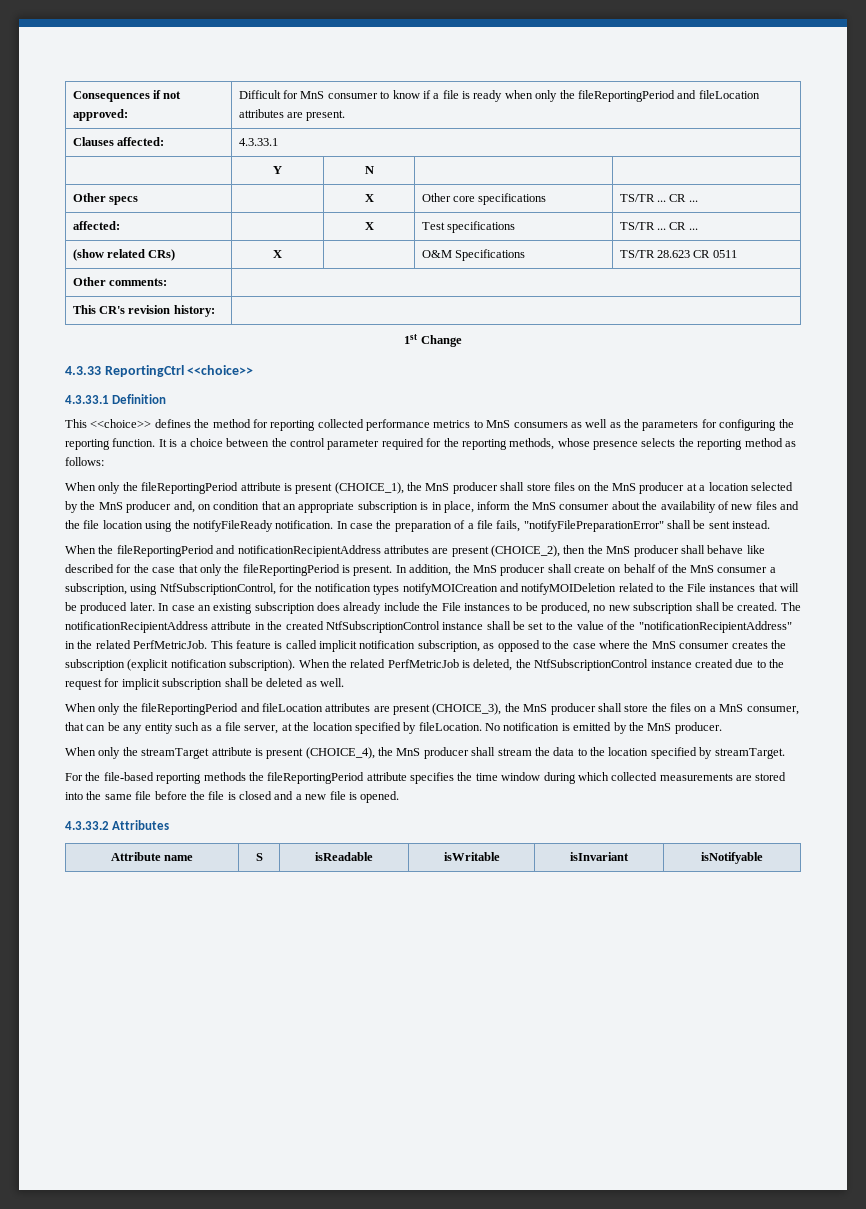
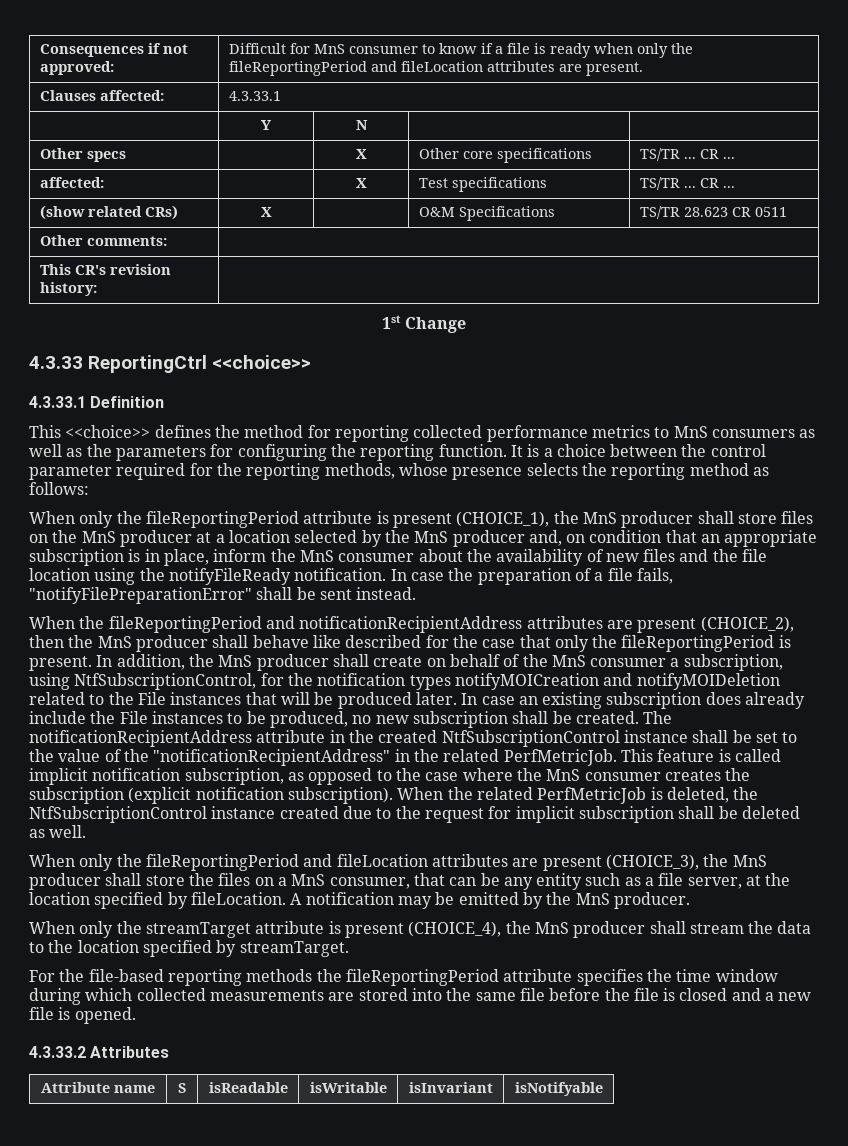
[485,722,570,731] No notification is -> [290,892,455,909] A notification may be

